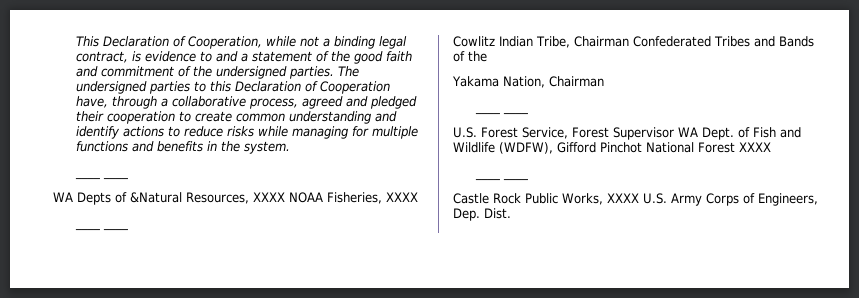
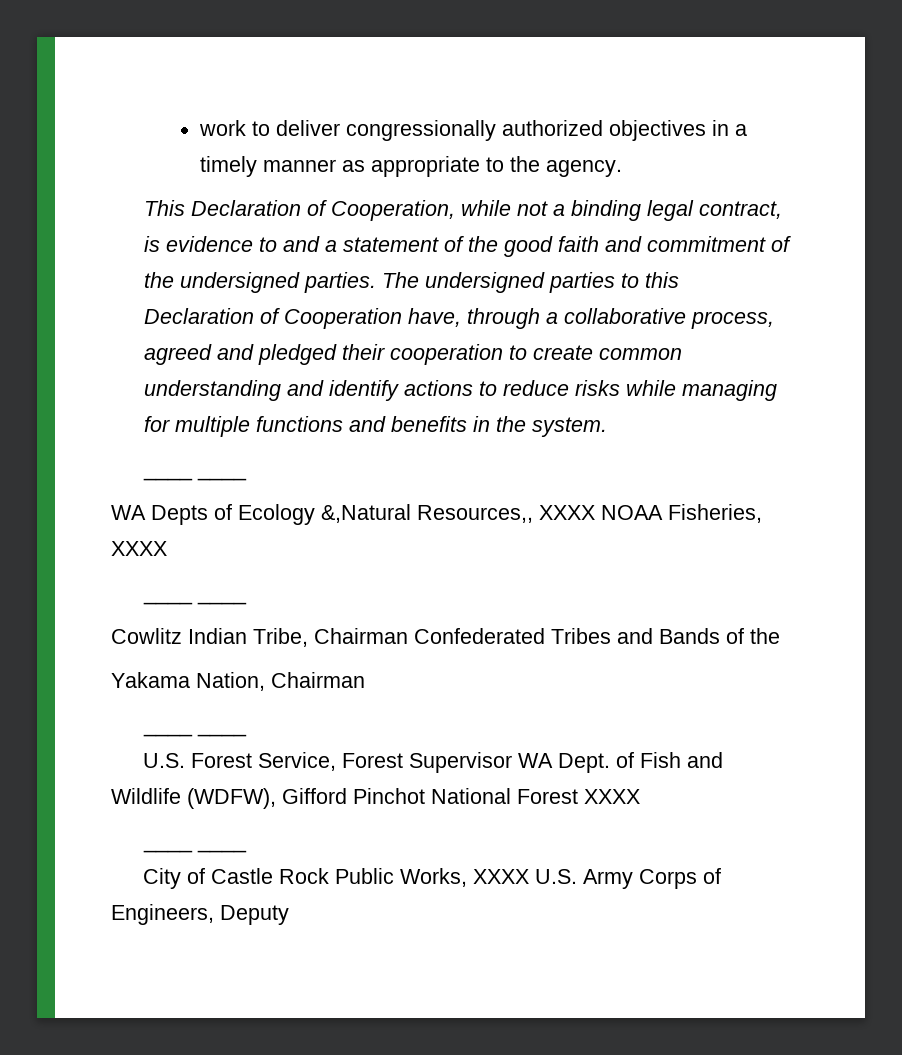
(76, 41) none -> [199,120,748,141] [200,156,623,177] work to deliver congressionally authorized objectives in a timely manner as appropriate to the agency. //
[130,192,249,204] &Natural Resources, -> [238,504,533,525] Ecology &,Natural Resources,,
(529, 179) none -> [142,868,205,889] City of
[453,208,511,221] Dep. Dist. -> [220,905,289,925] Deputy

